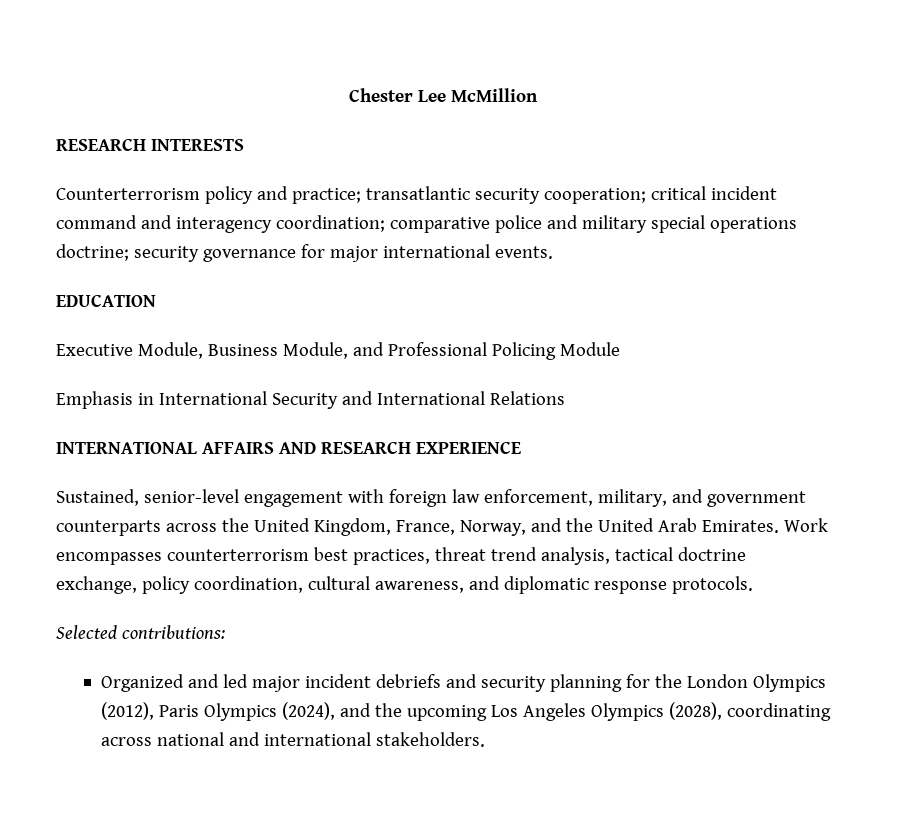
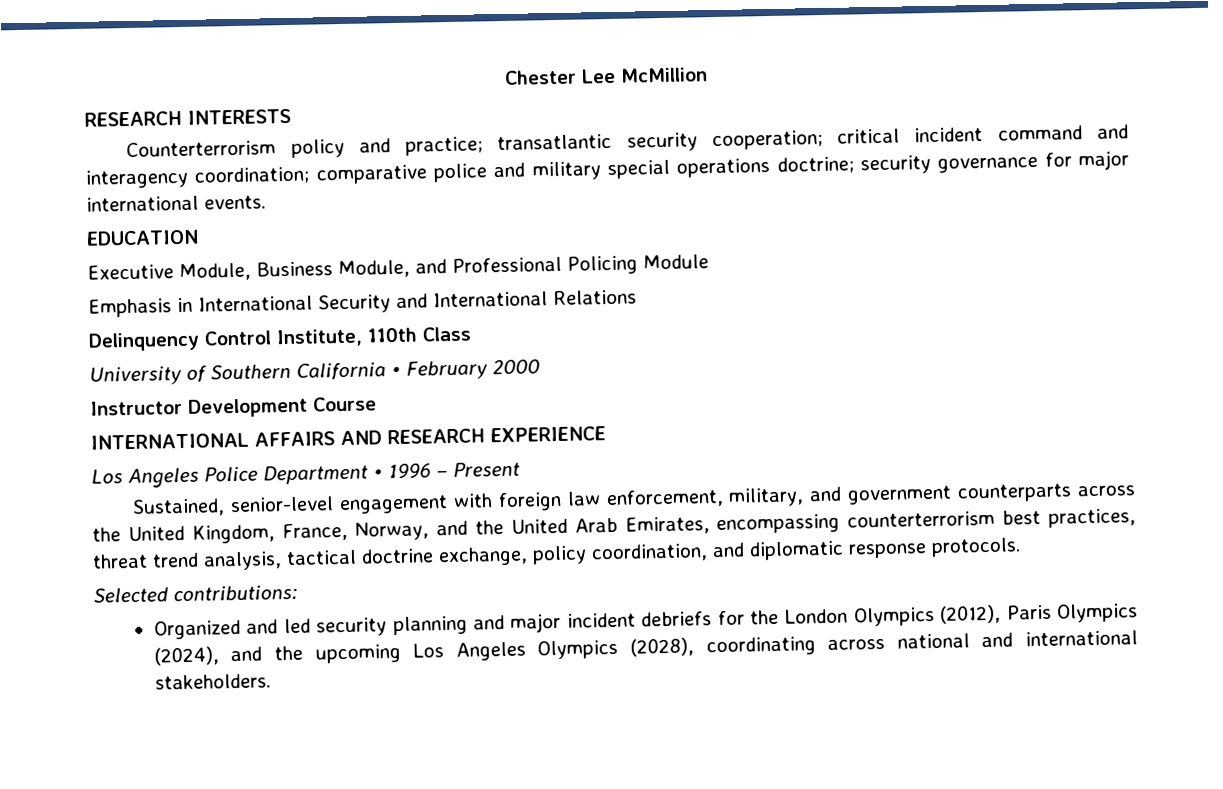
(565, 398) none -> [88,326,471,352] [89,359,540,386] [90,396,377,418] // Delinquency Control Institute, 110th Class // University of Southern California • February 2000 // Instructor Development Course
(521, 447) none -> [91,461,521,489] // Los Angeles Police Department • 1996 – Present
[701,518,828,533] [56,552,162,565] Emirates. Work encompasses -> [624,513,841,535] Emirates, encompassing
[307,576,464,593] cultural awareness, -> (708, 553) none
[251,674,622,692] major incident debriefs and security planning -> [316,611,713,637] security planning and major incident debriefs

